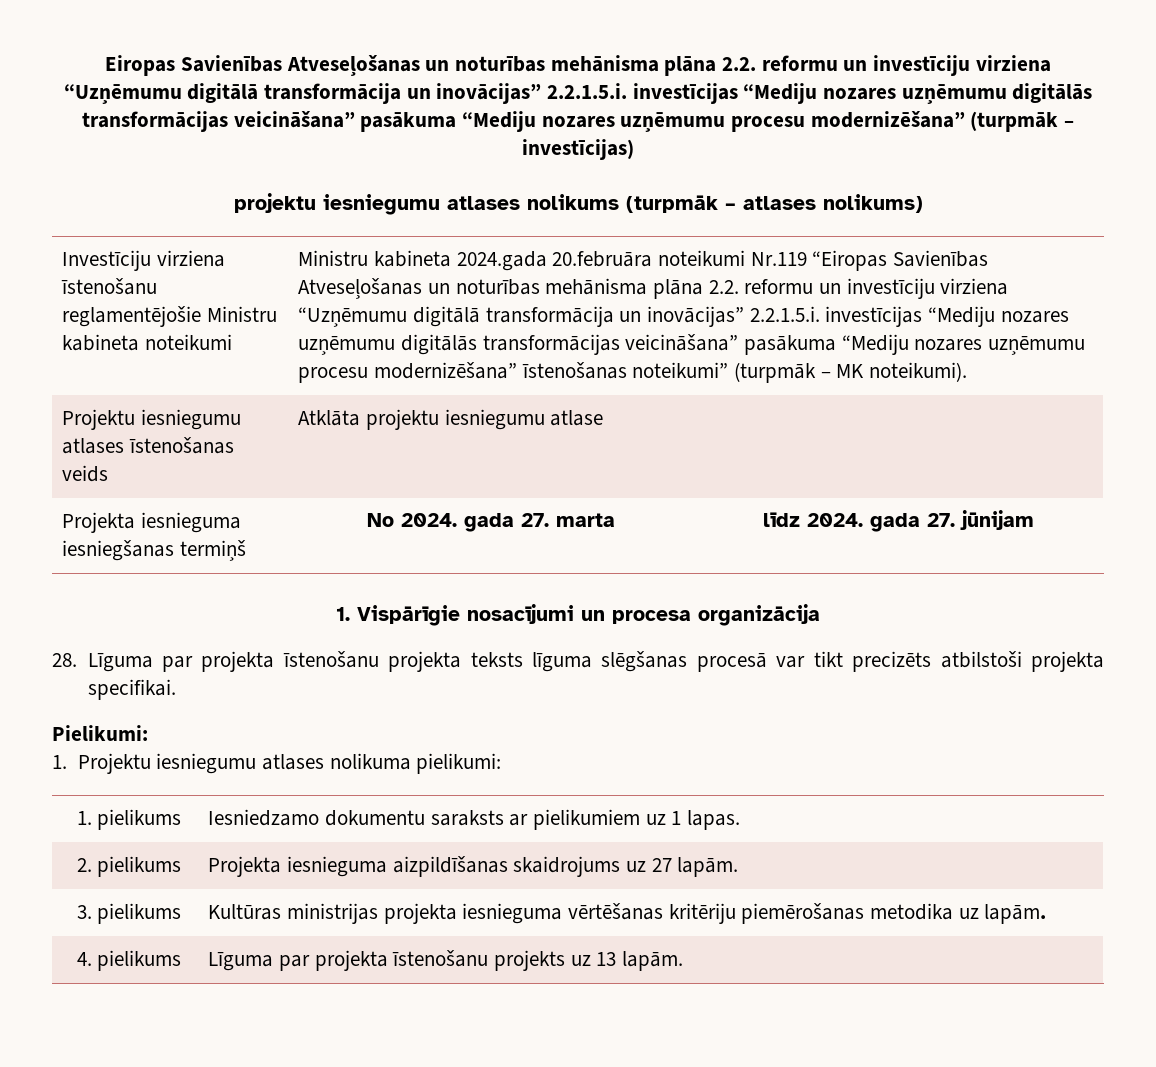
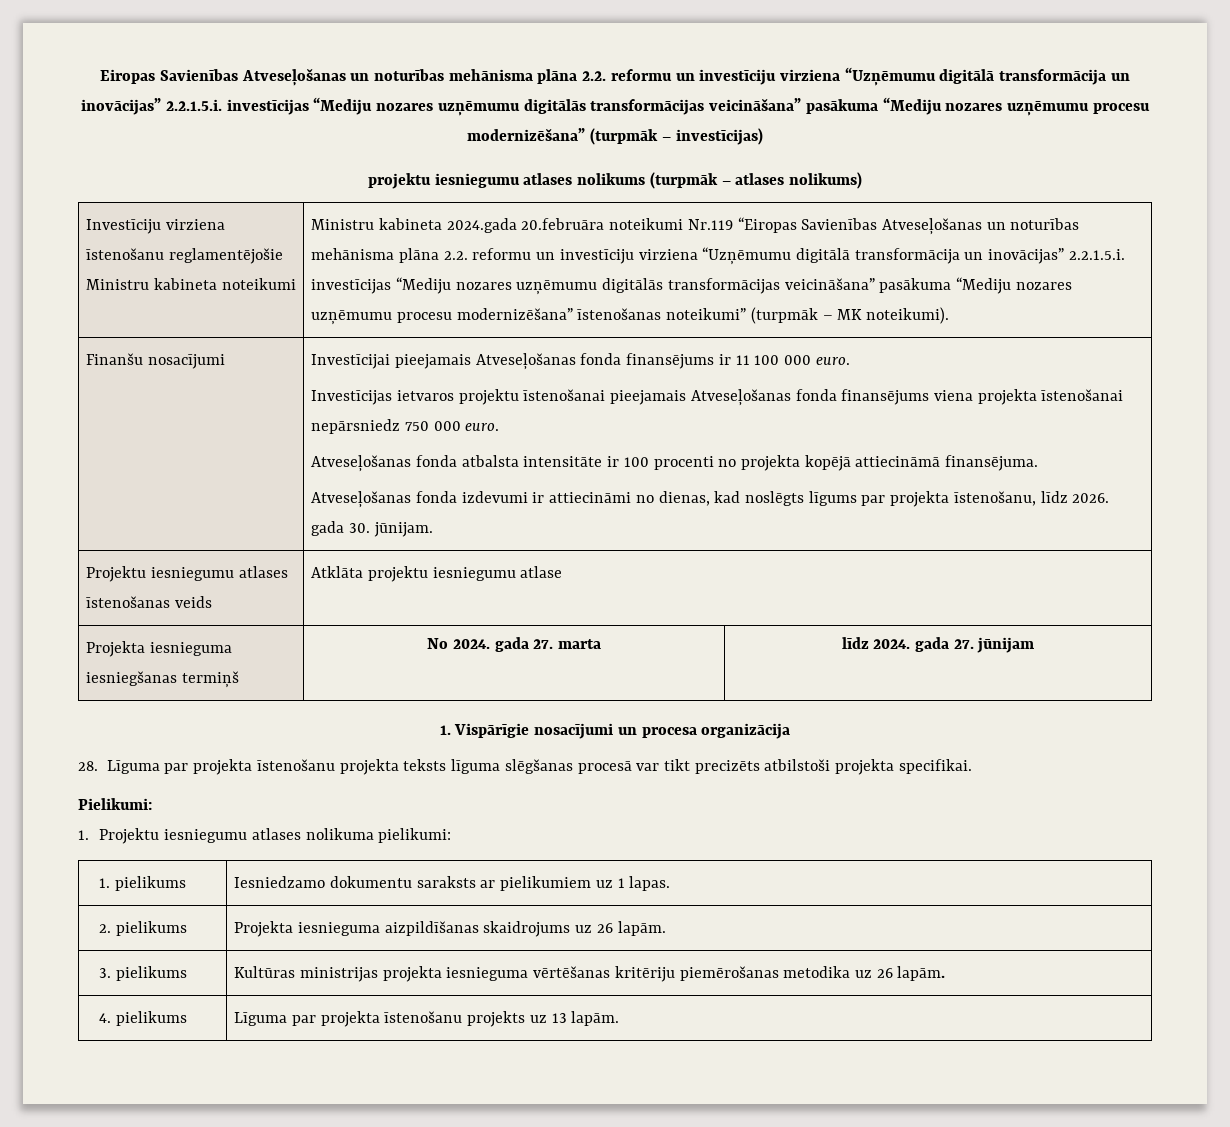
(967, 372) none -> [86,353,225,369] [311,353,850,370] [311,389,1124,406] [311,419,500,434] [311,455,1039,472] [311,491,1110,508] [311,521,433,537] // Finanšu nosacījumi | Investīcijai pieejamais Atveseļošanas fonda finansējums ir 11 100 000 euro. // Investīcijas ietvaros projektu īstenošanai pieejamais Atveseļošanas fonda finansējums viena projekta īstenošanai nepārsniedz 750 000 euro. // Atveseļošanas fonda atbalsta intensitāte ir 100 procenti no projekta kopējā attiecināmā finansējuma. // Atveseļošanas fonda izdevumi ir attiecināmi no dienas, kad noslēgts līgums par projekta īstenošanu, līdz 2026. gada 30. jūnijam.
[651,858,672,872] 27 -> [596,923,613,933] 26
(979, 913) none -> [876,968,893,978] 26

